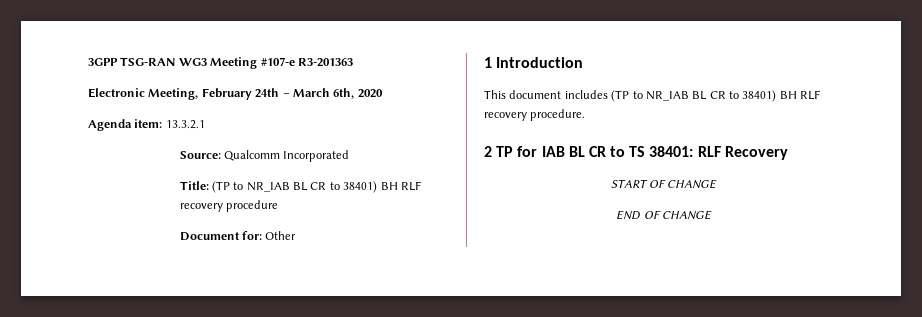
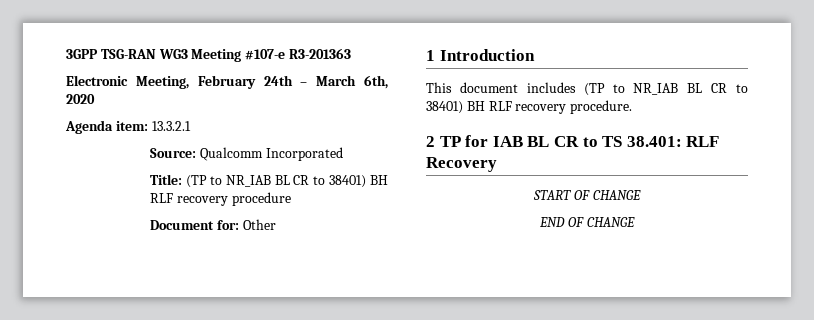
[649,146,694,157] 38401: -> [626,136,682,147] 38.401:

